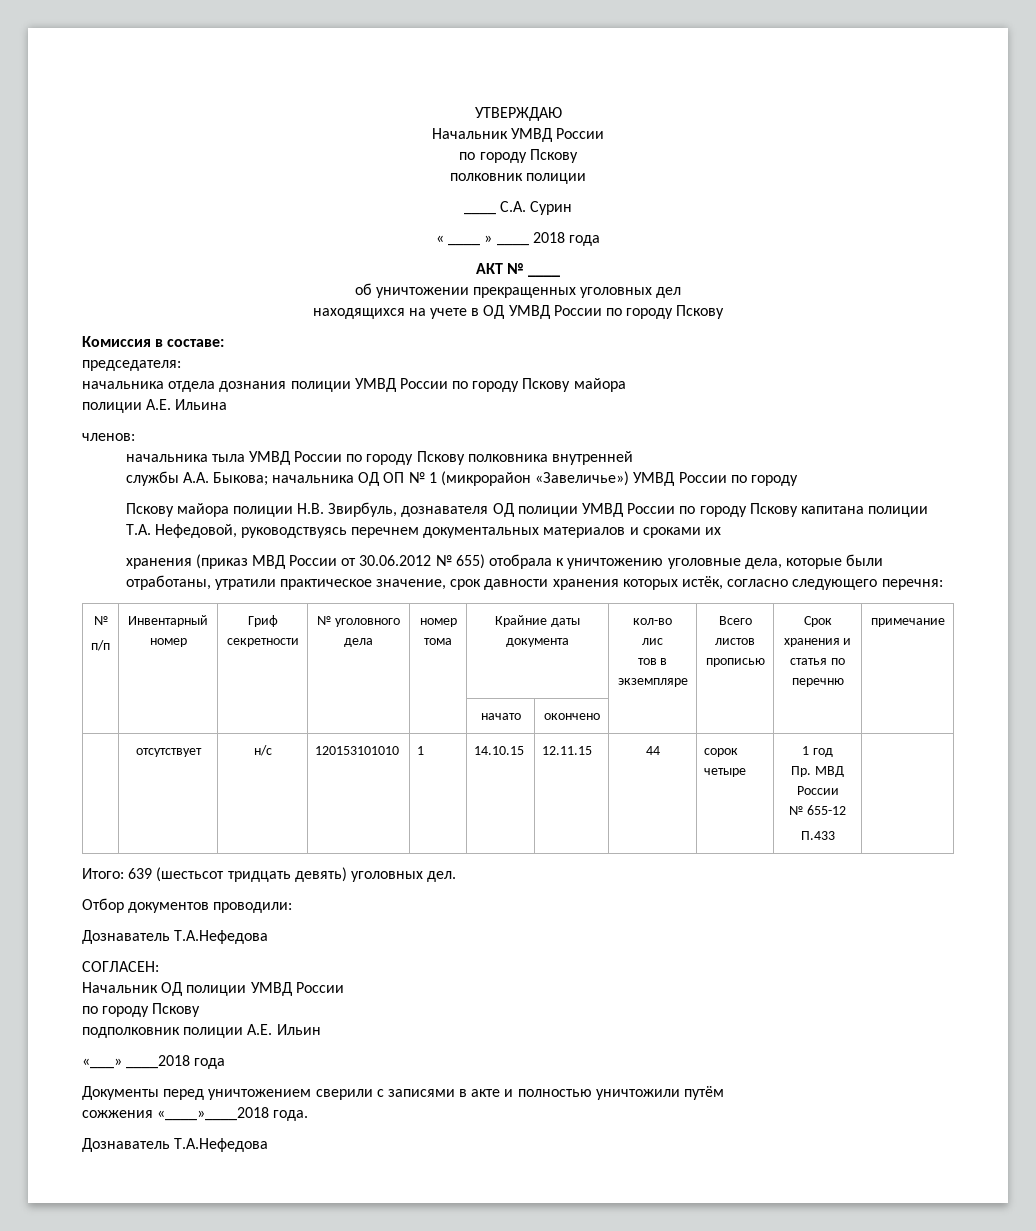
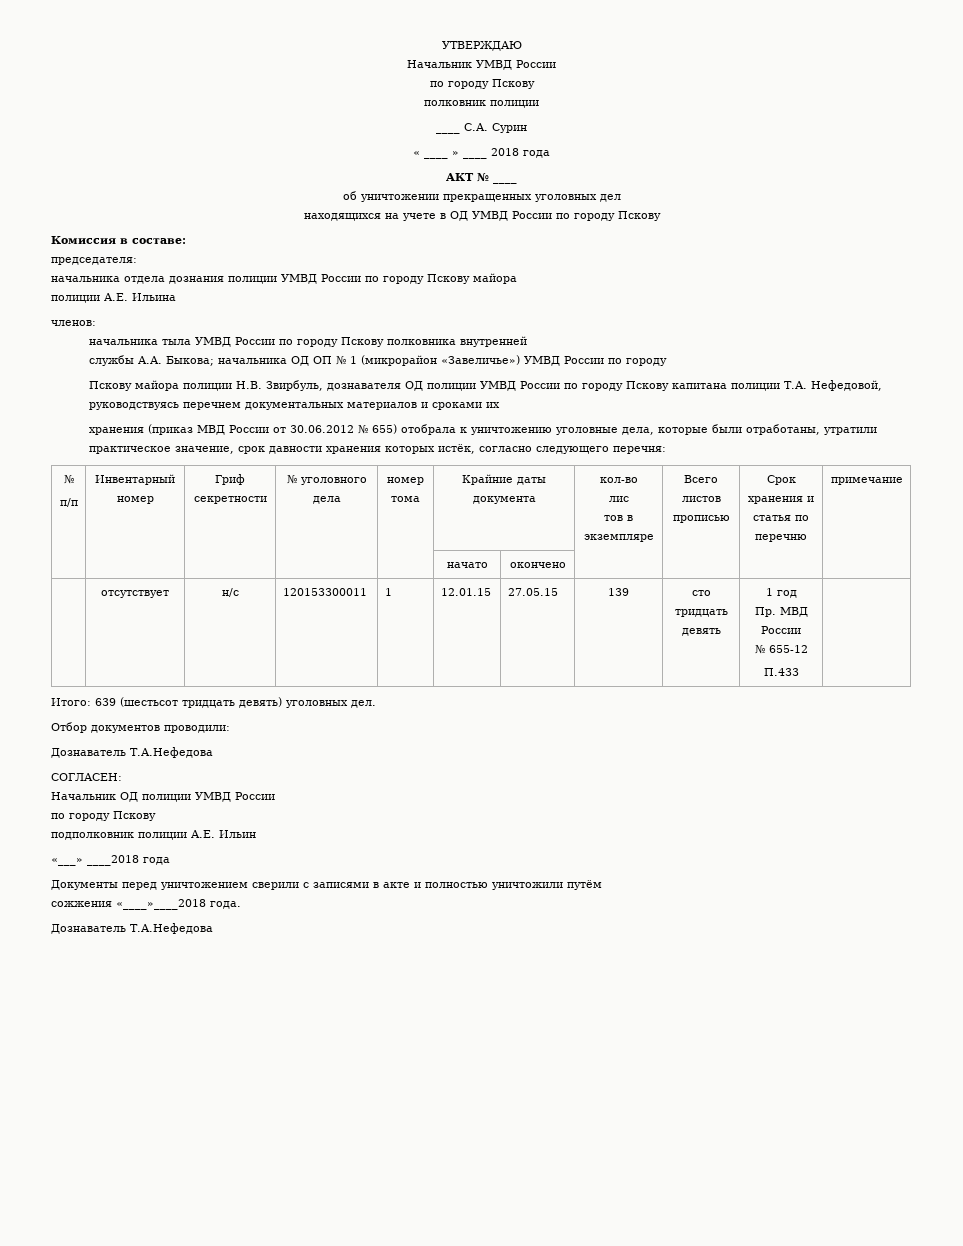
[315,746,400,755] [417,746,425,755] [474,746,525,755] [542,746,593,755] [645,746,660,755] [704,748,739,757] [704,768,747,777] 120153101010 | 1 | 14.10.15 | 12.11.15 | 44 | сорок четыре -> [282,588,367,596] [384,588,392,596] [440,588,491,596] [507,588,558,596] [608,588,629,596] [691,590,711,596] [674,609,728,617] [681,628,721,636] 120153300011 | 1 | 12.01.15 | 27.05.15 | 139 | сто тридцать девять

